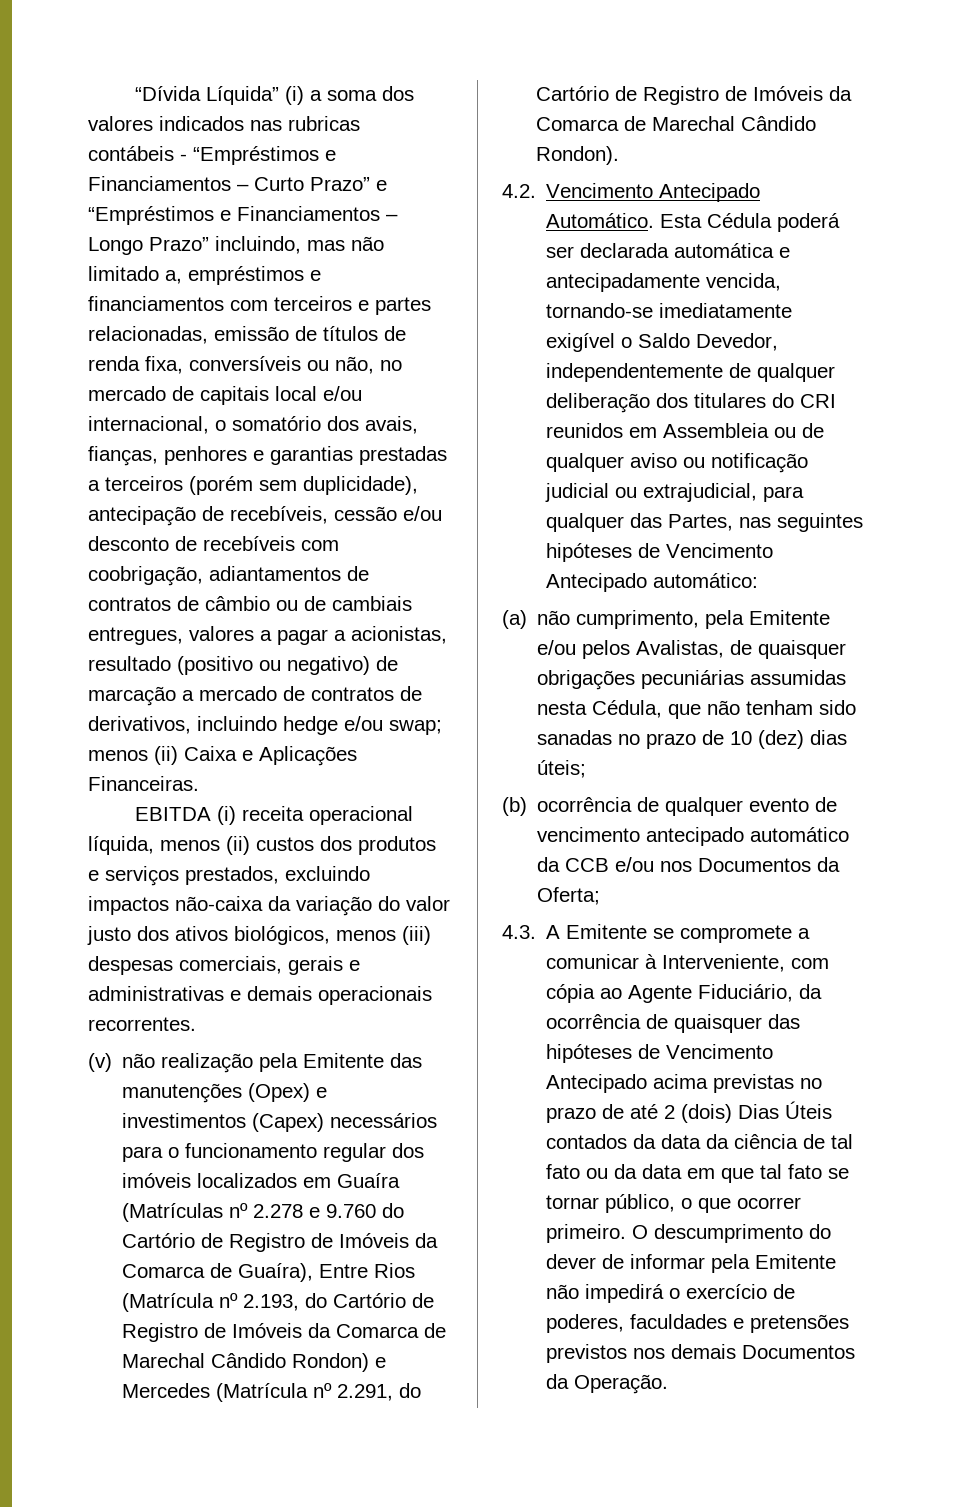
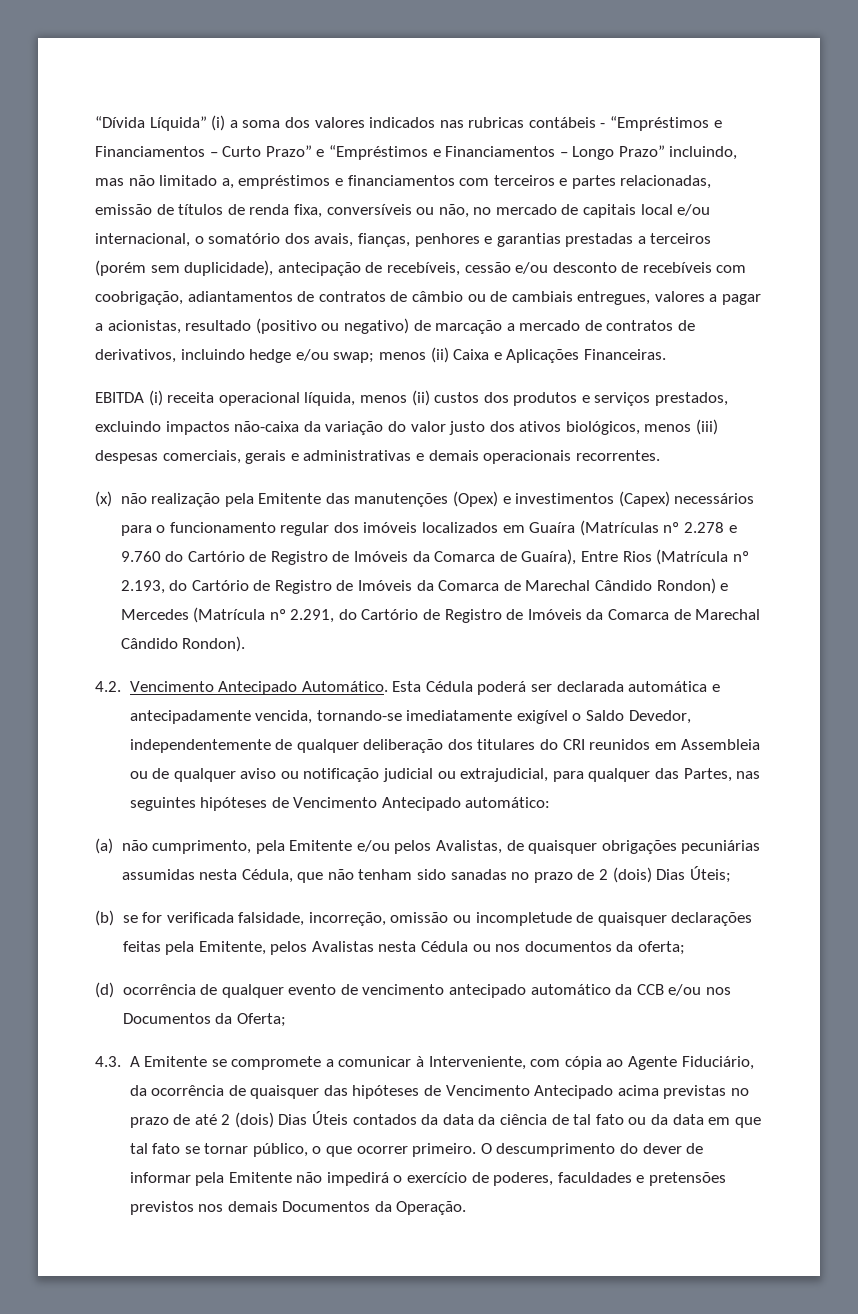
[88,1053,112,1072] (v) -> [95,491,112,507] (x)
[730,730,848,749] [537,760,587,778] [502,797,527,816] 10 (dez) dias úteis; // (b) -> [598,866,731,883] [95,910,753,926] [122,941,685,955] [95,982,114,998] 2 (dois) Dias Úteis; // (b) se for verificada falsidade, incorreção, omissão ou incompletude de quaisquer declarações feitas pela Emitente, pelos Avalistas nesta Cédula ou nos documentos da oferta; // (d)

